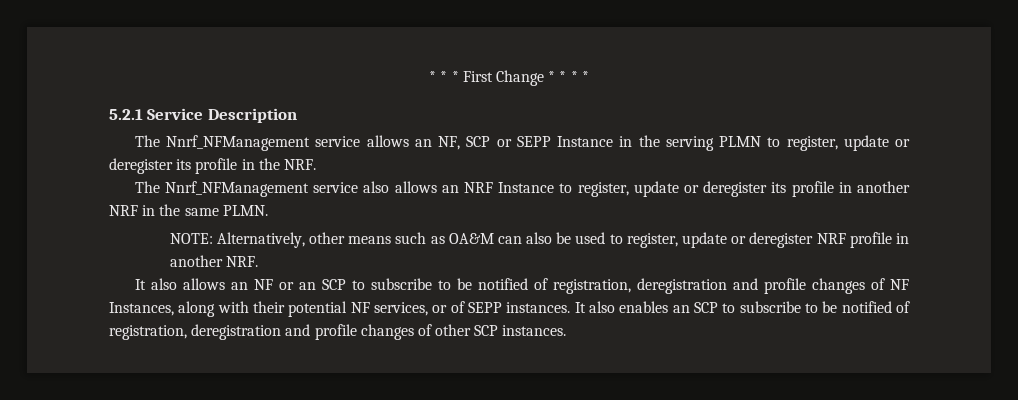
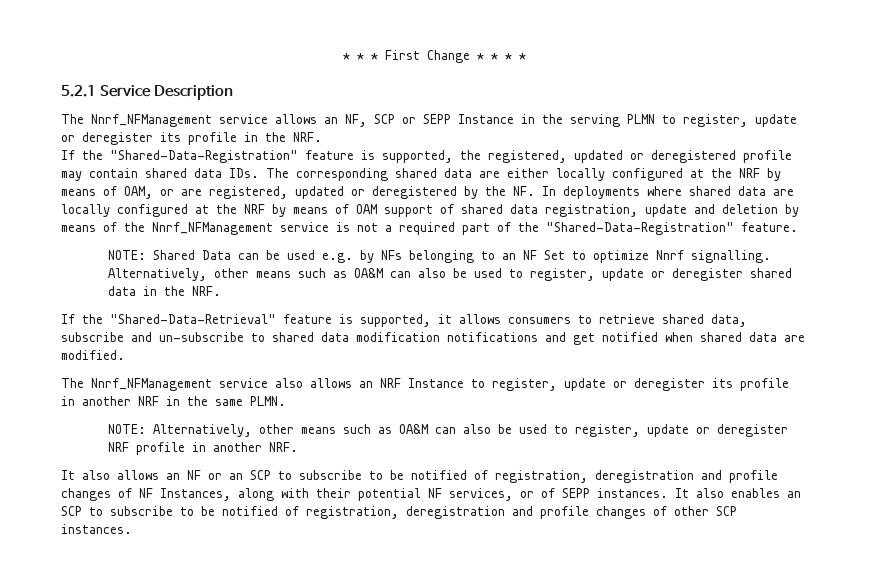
(316, 164) none -> [61,150,792,163] [61,168,781,181] [61,186,794,199] [61,204,799,217] [61,222,798,235] [108,250,772,263] [108,268,793,281] [108,286,222,296] [61,314,747,327] [61,332,805,345] [61,350,125,360] // If the "Shared-Data-Registration" feature is supported, the registered, updated or deregistered profile may contain shared data IDs. The corresponding shared data are either locally configured at the NRF by means of OAM, or are registered, updated or deregistered by the NF. In deployments where shared data are locally configured at the NRF by means of OAM support of shared data registration, update and deletion by means of the Nnrf_NFManagement service is not a required part of the "Shared-Data-Registration" feature. // NOTE: Shared Data can be used e.g. by NFs belonging to an NF Set to optimize Nnrf signalling. Alternatively, other means such as OA&M can also be used to register, update or deregister shared data in the NRF. // If the "Shared-Data-Retrieval" feature is supported, it allows consumers to retrieve shared data, subscribe and un-subscribe to shared data modification notifications and get notified when shared data are modified.

